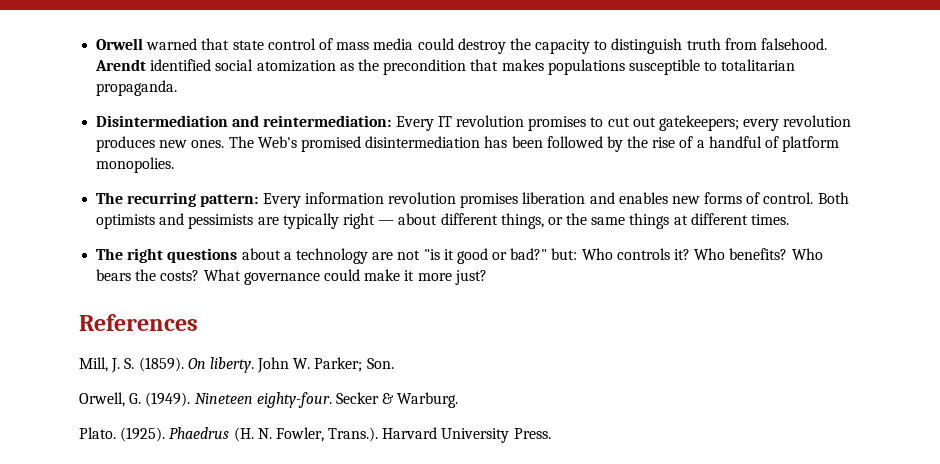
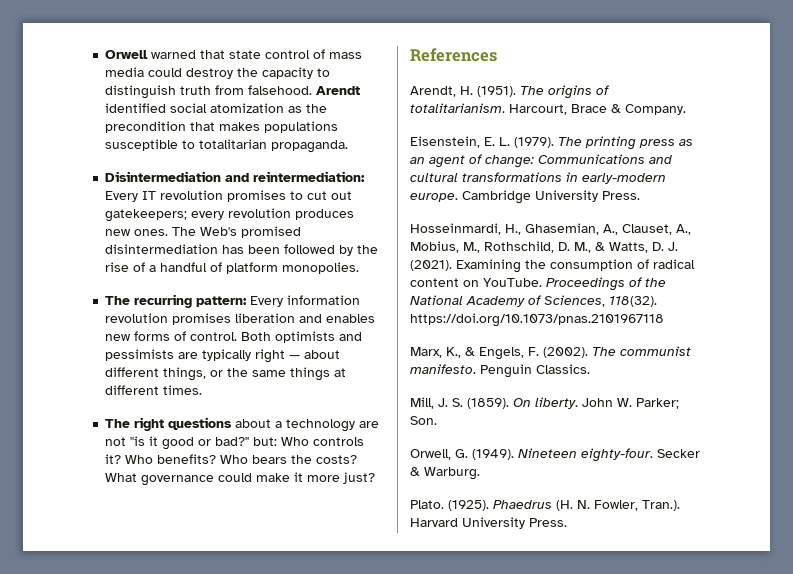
(198, 322) none -> [410,85,610,99] [410,103,686,115] [410,136,693,150] [410,154,672,168] [410,172,666,184] [410,190,640,204] [410,223,691,235] [410,241,678,253] [410,259,695,273] [410,277,666,291] [410,295,657,307] [410,313,664,327] [410,346,691,360] [410,364,590,378] // Arendt, H. (1951). The origins of totalitarianism. Harcourt, Brace & Company. // Eisenstein, E. L. (1979). The printing press as an agent of change: Communications and cultural transformations in early-modern europe. Cambridge University Press. // Hosseinmardi, H., Ghasemian, A., Clauset, A., Mobius, M., Rothschild, D. M., & Watts, D. J. (2021). Examining the consumption of radical content on YouTube. Proceedings of the National Academy of Sciences, 118(32). https://doi.org/10.1073/pnas.2101967118 // Marx, K., & Engels, F. (2002). The communist manifesto. Penguin Classics.
[328,427,379,442] Trans.). -> [642,500,680,511] Tran.).

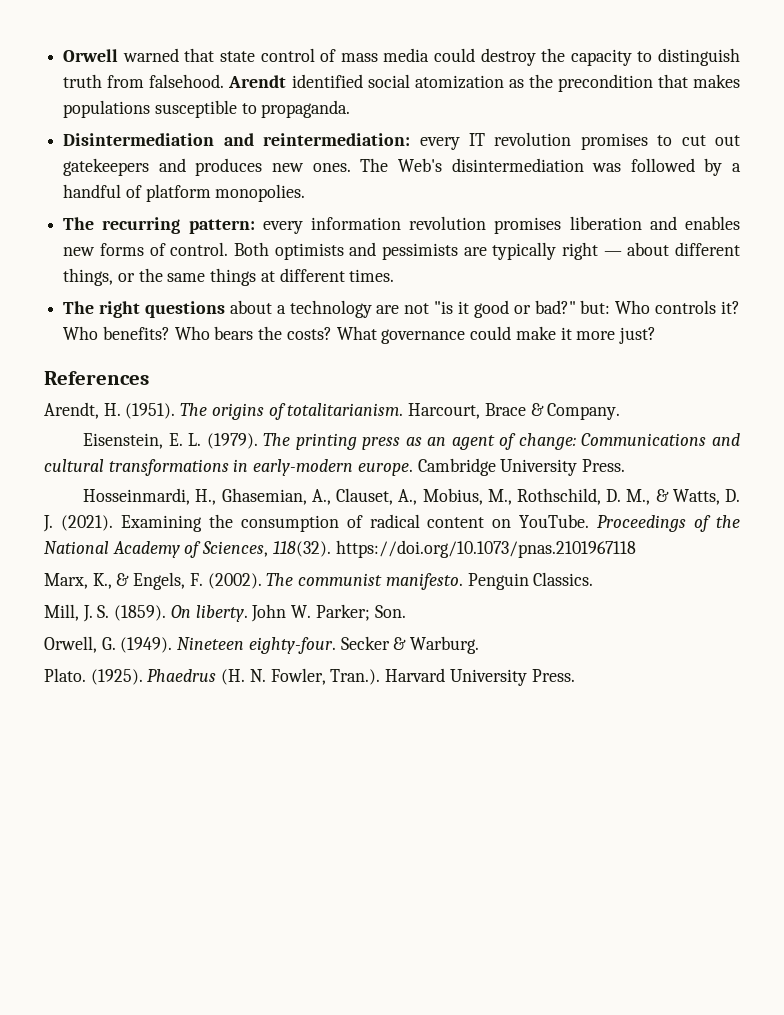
[199,139,268,149] totalitarian -> (257, 108) none
[105,191,139,202] Every -> [419,137,460,150] every
[105,208,292,222] gatekeepers; every revolution -> [63,158,186,176] gatekeepers and
[241,226,302,238] [105,244,379,256] [105,262,146,272] promised disintermediation has been followed by the rise of -> [451,158,723,176] disintermediation was followed by
[250,296,284,307] Every -> [262,221,303,234] every

